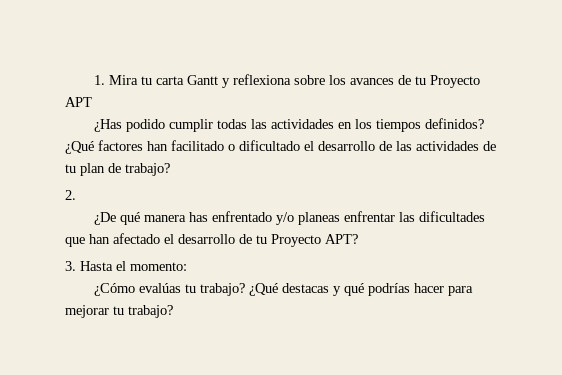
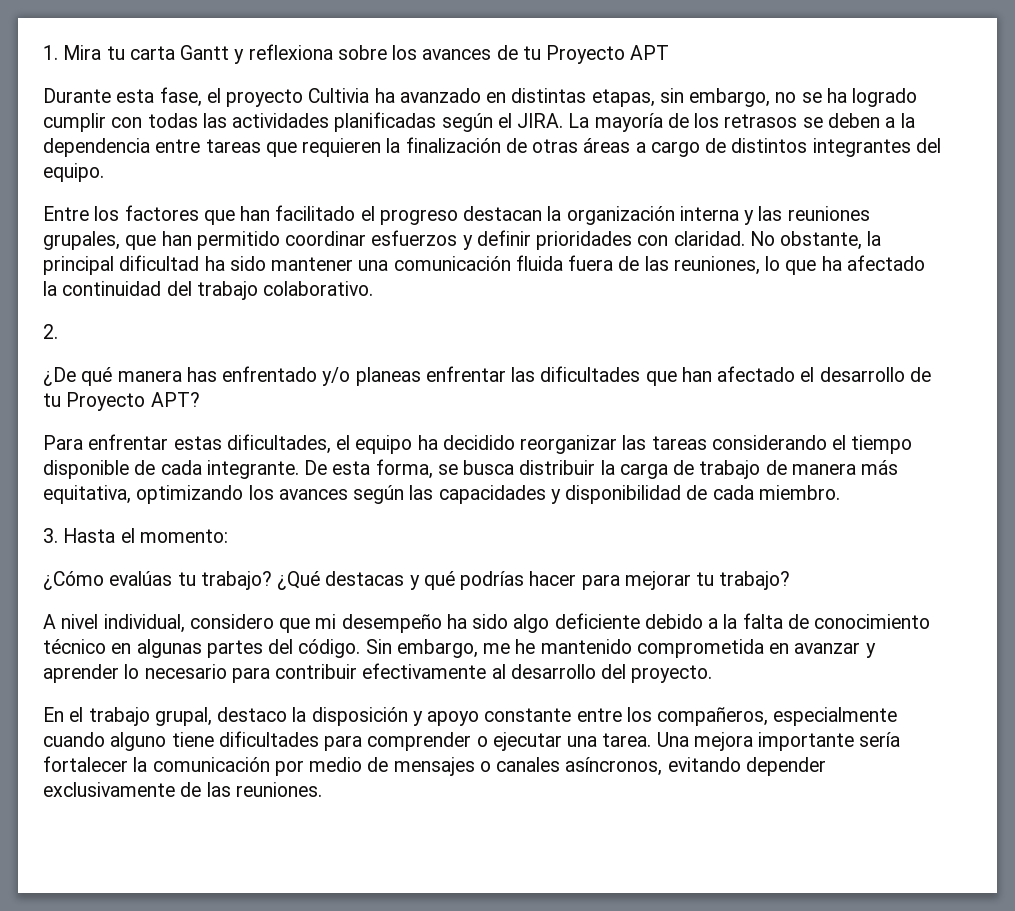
[93,118,484,132] [65,140,496,154] [65,163,170,176] ¿Has podido cumplir todas las actividades en los tiempos definidos? ¿Qué factores han facilitado o dificultado el desarrollo de las actividades de tu plan de trabajo? -> [43,87,918,107] [43,112,915,132] [43,137,941,157] [43,163,104,182] [43,205,870,225] [43,230,882,250] [43,255,925,275] [43,281,374,300] Durante esta fase, el proyecto Cultivia ha avanzado en distintas etapas, sin embargo, no se ha logrado cumplir con todas las actividades planificadas según el JIRA. La mayoría de los retrasos se deben a la dependencia entre tareas que requieren la finalización de otras áreas a cargo de distintos integrantes del equipo. // Entre los factores que han facilitado el progreso destacan la organización interna y las reuniones grupales, que han permitido coordinar esfuerzos y definir prioridades con claridad. No obstante, la principal dificultad ha sido mantener una comunicación fluida fuera de las reuniones, lo que ha afectado la continuidad del trabajo colaborativo.
(358, 239) none -> [43,434,913,454] [43,459,899,479] [43,485,840,504] // Para enfrentar estas dificultades, el equipo ha decidido reorganizar las tareas considerando el tiempo disponible de cada integrante. De esta forma, se busca distribuir la carga de trabajo de manera más equitativa, optimizando los avances según las capacidades y disponibilidad de cada miembro.
(173, 311) none -> [43,613,931,633] [43,639,876,658] [43,663,713,683] [43,707,898,726] [43,731,901,751] [43,756,826,776] [43,782,322,797] // A nivel individual, considero que mi desempeño ha sido algo deficiente debido a la falta de conocimiento técnico en algunas partes del código. Sin embargo, me he mantenido comprometida en avanzar y aprender lo necesario para contribuir efectivamente al desarrollo del proyecto. // En el trabajo grupal, destaco la disposición y apoyo constante entre los compañeros, especialmente cuando alguno tiene dificultades para comprender o ejecutar una tarea. Una mejora importante sería fortalecer la comunicación por medio de mensajes o canales asíncronos, evitando depender exclusivamente de las reuniones.

